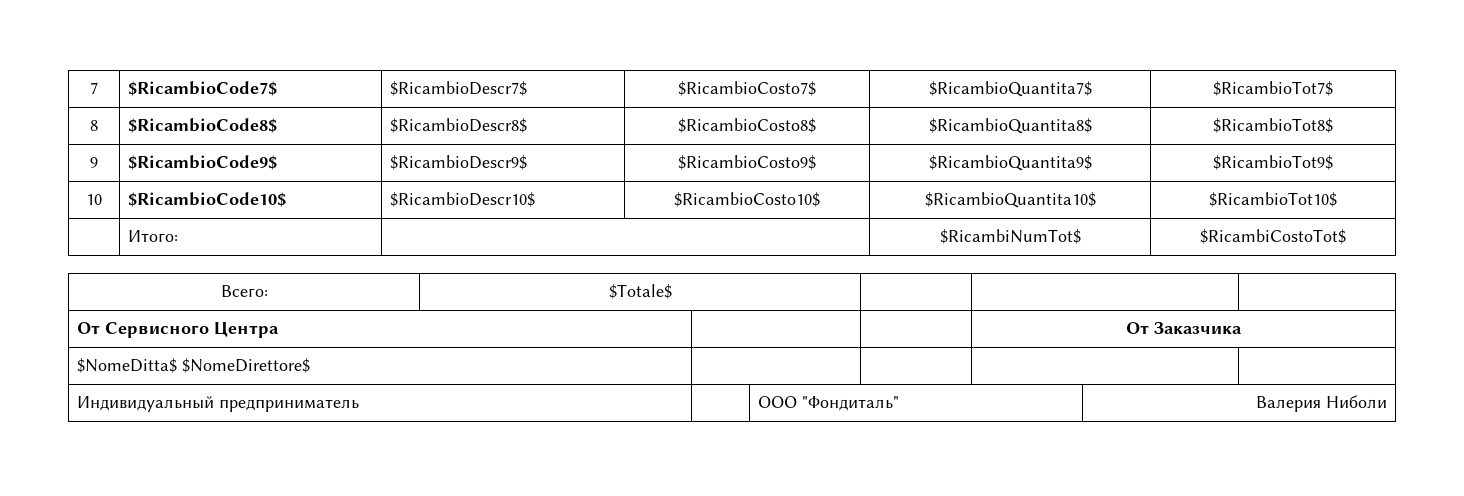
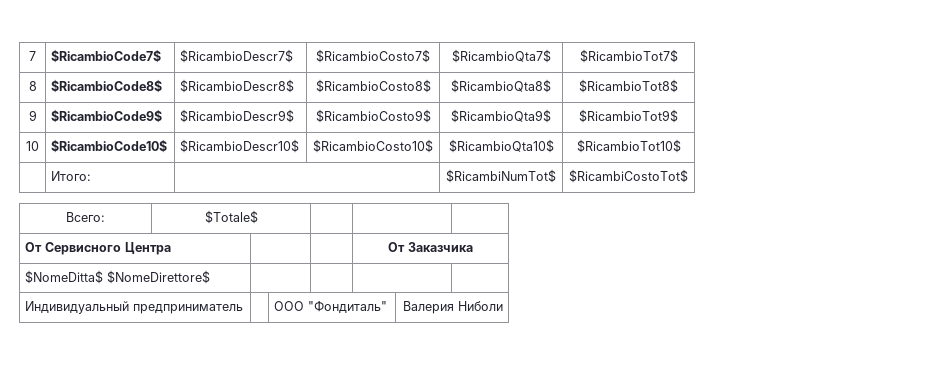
[928,81,1092,97] $RicambioQuantita7$ -> [451,49,551,63] $RicambioQta7$
[928,118,1092,134] $RicambioQuantita8$ -> [451,79,551,93] $RicambioQta8$
[928,155,1092,171] $RicambioQuantita9$ -> [451,109,551,123] $RicambioQta9$
[924,192,1096,208] $RicambioQuantita10$ -> [448,139,554,153] $RicambioQta10$

